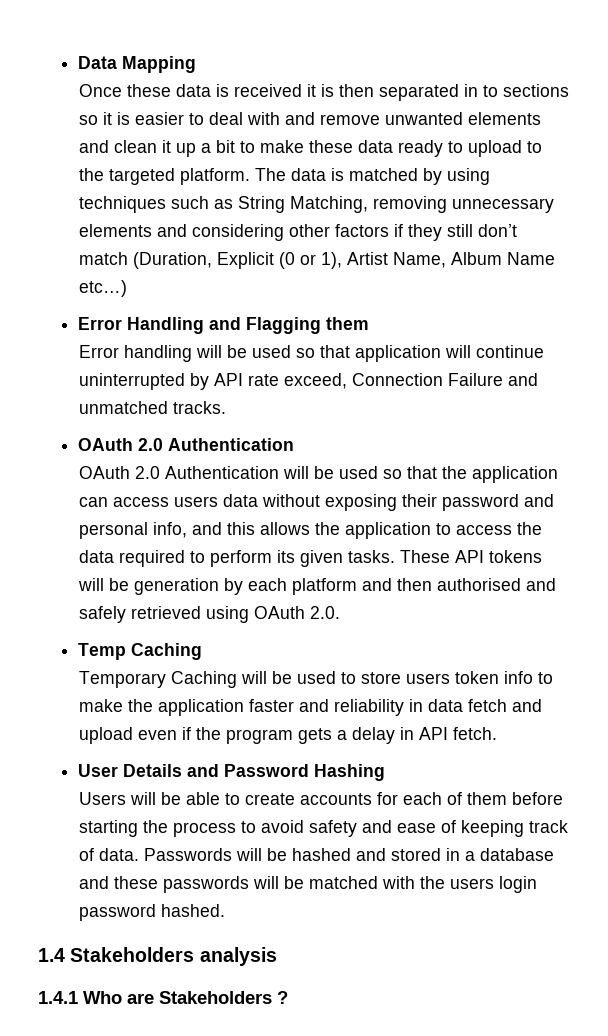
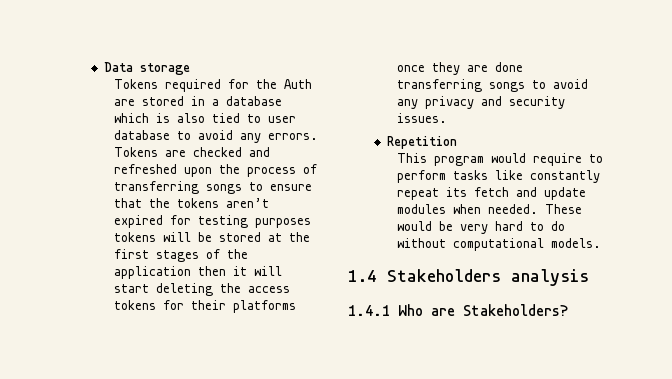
[121,56,196,73] [78,84,569,101] [78,112,541,125] [78,140,542,157] [78,168,490,185] [78,196,554,213] [78,224,517,241] [78,252,555,269] [78,280,127,297] [77,317,369,334] [78,345,544,362] [78,373,538,390] [78,401,226,414] [77,438,294,451] [78,466,558,483] [78,494,554,511] [78,522,542,539] [78,550,542,567] [77,578,556,595] [78,606,340,623] [77,643,202,660] [78,671,553,688] [78,699,542,716] [78,727,497,744] [77,764,385,781] [78,792,563,805] [78,820,568,837] [78,848,554,861] [78,876,537,893] [78,904,225,921] Mapping // Once these data is received it is then separated in to sections so it is easier to deal with and remove unwanted elements and clean it up a bit to make these data ready to upload to the targeted platform. The data is matched by using techniques such as String Matching, removing unnecessary elements and considering other factors if they still don’t match (Duration, Explicit (0 or 1), Artist Name, Album Name etc…) // Error Handling and Flagging them // Error handling will be used so that application will continue uninterrupted by API rate exceed, Connection Failure and unmatched tracks. // OAuth 2.0 Authentication // OAuth 2.0 Authentication will be used so that the application can access users data without exposing their password and personal info, and this allows the application to access the data required to perform its given tasks. These API tokens will be generation by each platform and then authorised and safely retrieved using OAuth 2.0. // Temp Caching // Temporary Caching will be used to store users token info to make the application faster and reliability in data fetch and upload even if the program gets a delay in API fetch. // User Details and Password Hashing // Users will be able to create accounts for each of them before starting the process to avoid safety and ease of keeping track of data. Passwords will be hashed and stored in a database and these passwords will be matched with the users login password hashed. -> [139,63,190,75] [114,79,313,92] [114,96,283,106] [114,113,297,123] [114,130,319,143] [114,147,271,157] [114,164,318,177] [114,181,313,194] [114,198,270,208] [114,215,312,228] [114,232,311,242] [114,249,249,262] [114,266,283,279] [114,283,291,296] [114,300,297,313] [397,62,524,75] [397,79,589,92] [397,96,566,109] [397,113,448,123] [386,136,457,149] [397,153,604,166] [397,170,601,183] [397,187,587,200] [397,204,583,214] [397,221,566,234] [397,238,602,251] storage // Tokens required for the Auth are stored in a database which is also tied to user database to avoid any errors. Tokens are checked and refreshed upon the process of transferring songs to ensure that the tokens aren’t expired for testing purposes tokens will be stored at the first stages of the application then it will start deleting the access tokens for their platforms once they are done transferring songs to avoid any privacy and security issues. // Repetition // This program would require to perform tasks like constantly repeat its fetch and update modules when needed. These would be very hard to do without computational models.
[159,991,288,1004] Stakeholders ? -> [463,304,568,316] Stakeholders?

